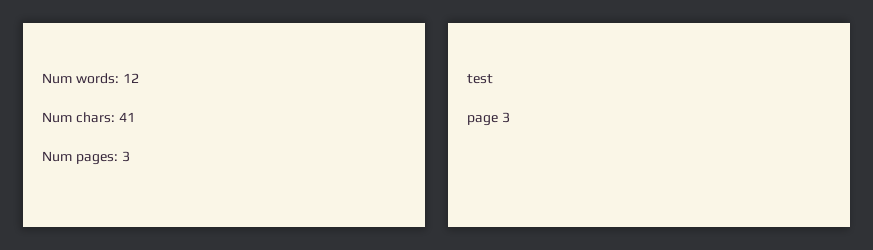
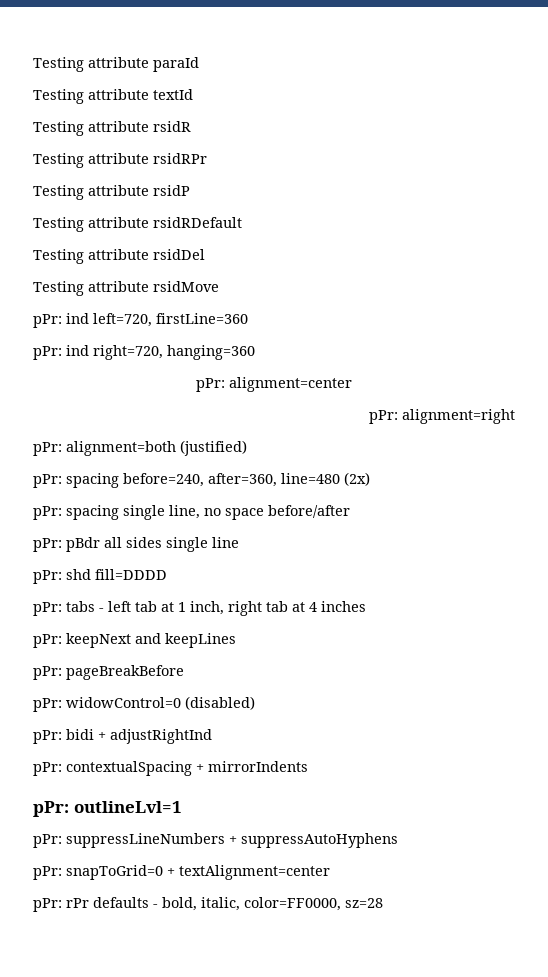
[42,73,139,84] [42,112,135,123] [42,151,130,165] [467,74,493,84] [467,112,510,126] Num words: 12 // Num chars: 41 // Num pages: 3 // test // page 3 -> [33,57,199,72] [33,89,193,104] [33,121,191,136] [33,153,207,168] [33,185,190,200] [33,217,242,232] [33,249,205,264] [33,281,219,296] [33,313,248,328] [33,345,255,360] [196,377,352,392] [369,409,515,424] [33,440,247,456] [33,472,370,488] [33,505,350,520] [33,537,239,552] [33,569,167,584] [33,601,366,616] [33,633,236,648] [33,665,184,680] [33,696,255,712] [33,729,212,744] [33,761,308,776] [33,801,182,817] [33,833,398,848] [33,865,330,880] [33,897,383,912] Testing attribute paraId // Testing attribute textId // Testing attribute rsidR // Testing attribute rsidRPr // Testing attribute rsidP // Testing attribute rsidRDefault // Testing attribute rsidDel // Testing attribute rsidMove // pPr: ind left=720, firstLine=360 // pPr: ind right=720, hanging=360 // pPr: alignment=center // pPr: alignment=right // pPr: alignment=both (justified) // pPr: spacing before=240, after=360, line=480 (2x) // pPr: spacing single line, no space before/after // pPr: pBdr all sides single line // pPr: shd fill=DDDD // pPr: tabs - left tab at 1 inch, right tab at 4 inches // pPr: keepNext and keepLines // pPr: pageBreakBefore // pPr: widowControl=0 (disabled) // pPr: bidi + adjustRightInd // pPr: contextualSpacing + mirrorIndents // pPr: outlineLvl=1 // pPr: suppressLineNumbers + suppressAutoHyphens // pPr: snapToGrid=0 + textAlignment=center // pPr: rPr defaults - bold, italic, color=FF0000, sz=28

